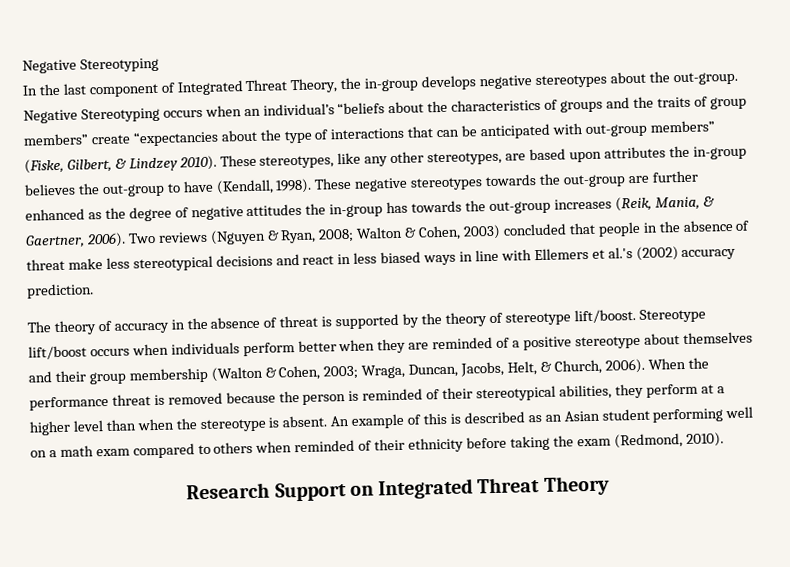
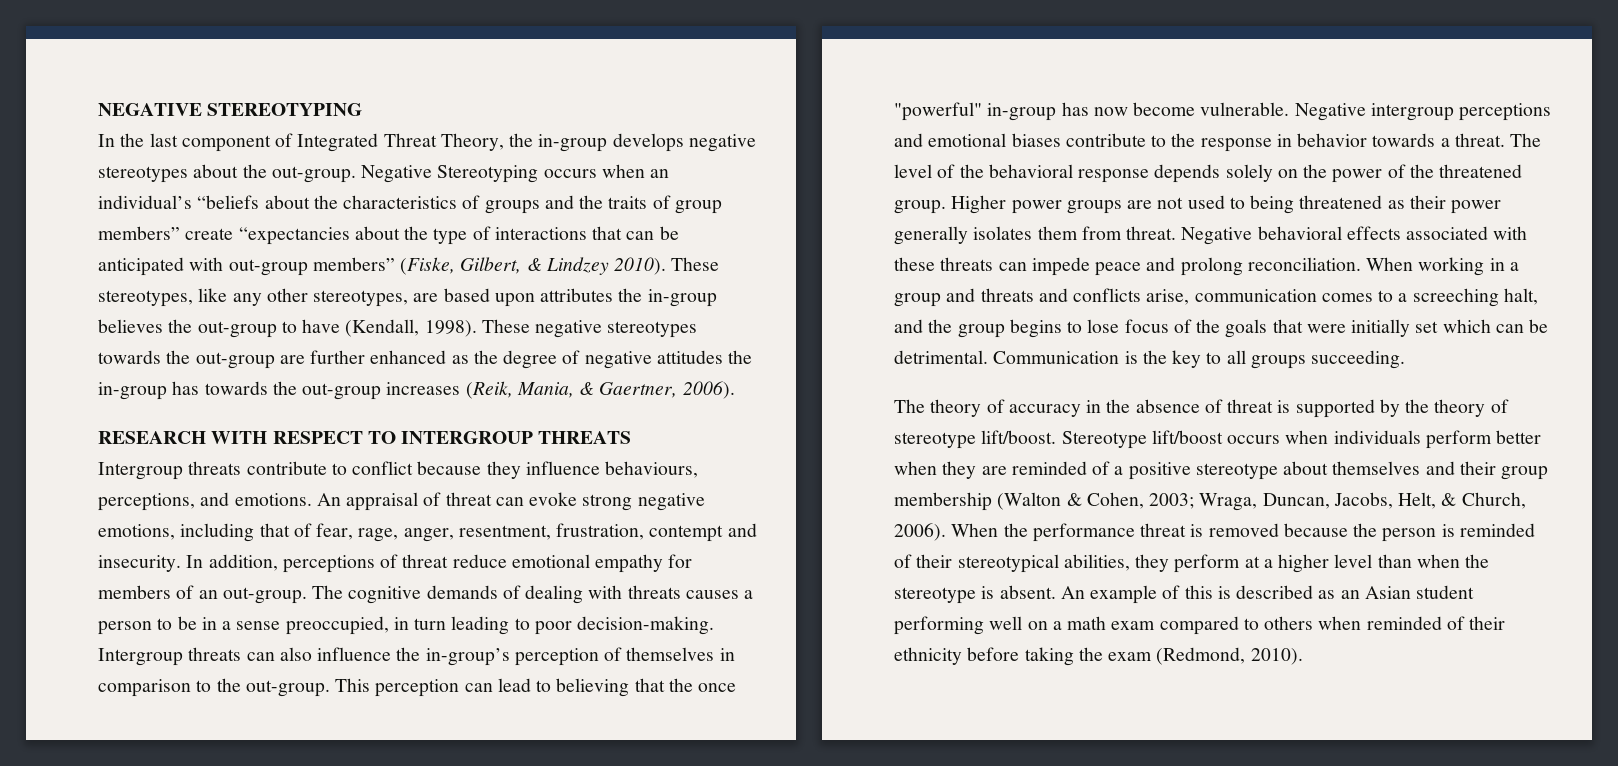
[22,57,159,74] Negative Stereotyping -> [98,103,363,116] NEGATIVE STEREOTYPING
[127,219,750,245] [26,246,737,272] [26,283,94,299] Two reviews (Nguyen & Ryan, 2008; Walton & Cohen, 2003) concluded that people in the absence of threat make less stereotypical decisions and react in less biased ways in line with Ellemers et al.'s (2002) accuracy prediction. -> [98,431,632,444] [98,461,699,480] [98,492,705,511] [98,523,757,542] [98,554,693,573] [98,585,754,604] [98,616,715,635] [98,647,735,666] [98,678,737,697] [894,102,1552,121] [894,133,1542,152] [894,164,1523,183] [894,195,1502,214] [894,226,1528,245] [894,257,1519,276] [894,288,1538,307] [894,319,1549,338] [894,350,1406,369] // RESEARCH WITH RESPECT TO INTERGROUP THREATS // Intergroup threats contribute to conflict because they influence behaviours, perceptions, and emotions. An appraisal of threat can evoke strong negative emotions, including that of fear, rage, anger, resentment, frustration, contempt and insecurity. In addition, perceptions of threat reduce emotional empathy for members of an out-group. The cognitive demands of dealing with threats causes a person to be in a sense preoccupied, in turn leading to poor decision-making. Intergroup threats can also influence the in-group’s perception of themselves in comparison to the out-group. This perception can lead to believing that the once "powerful" in-group has now become vulnerable. Negative intergroup perceptions and emotional biases contribute to the response in behavior towards a threat. The level of the behavioral response depends solely on the power of the threatened group. Higher power groups are not used to being threatened as their power generally isolates them from threat. Negative behavioral effects associated with these threats can impede peace and prolong reconciliation. When working in a group and threats and conflicts arise, communication comes to a screeching halt, and the group begins to lose focus of the goals that were initially set which can be detrimental. Communication is the key to all groups succeeding.
[186,475,610,502] // Research Support on Integrated Threat Theory -> (1303, 656) none

